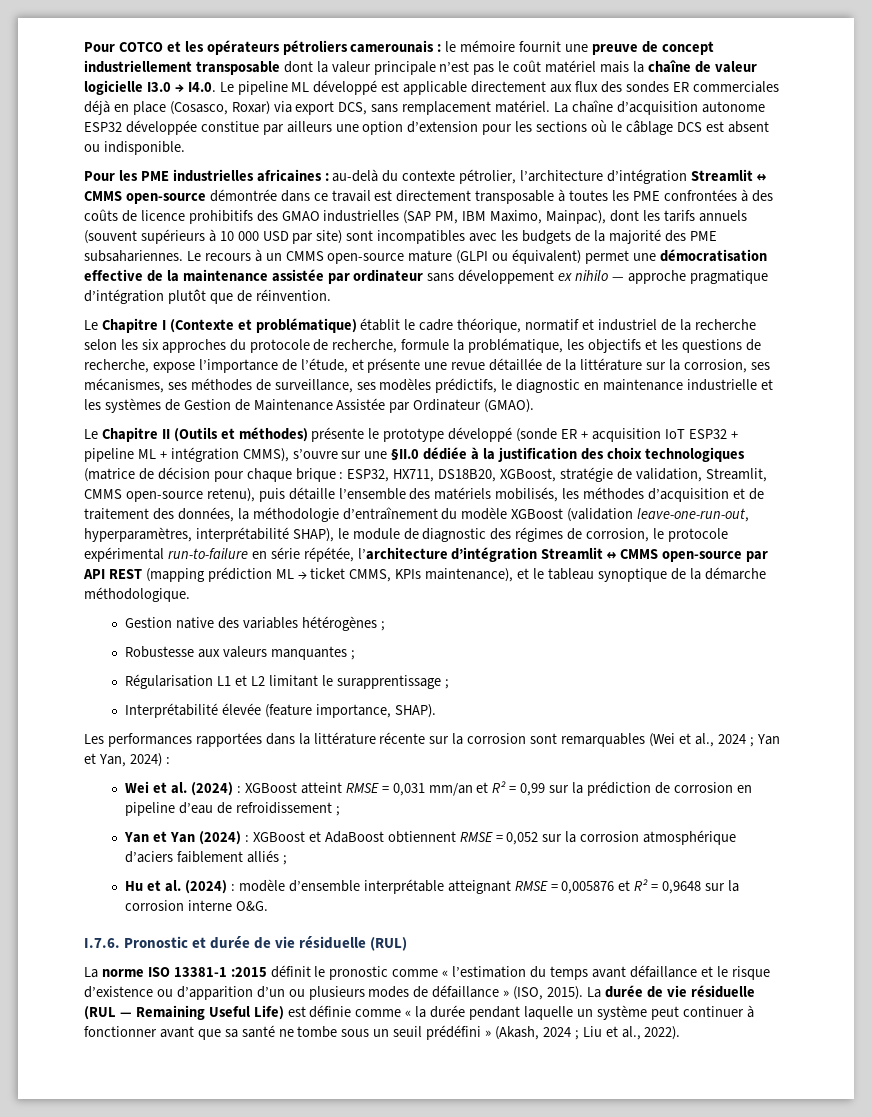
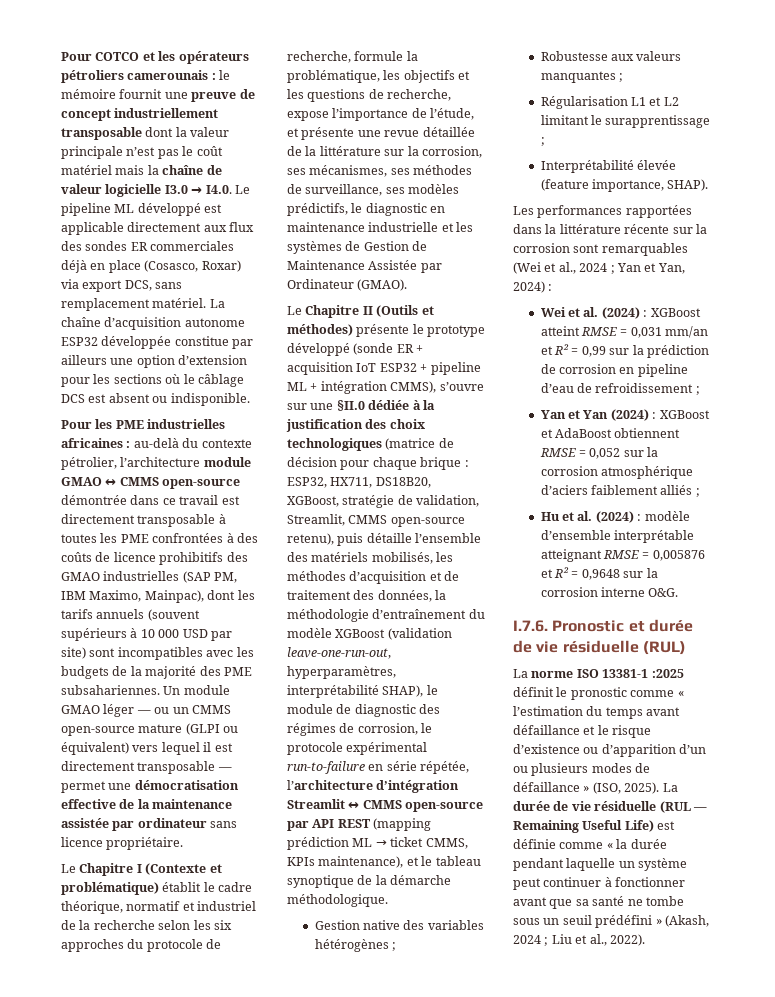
[607,169,753,184] d’intégration Streamlit -> [203,457,251,467] [61,477,102,486] module GMAO
[186,249,262,262] Le recours à -> [163,685,230,695] [61,704,170,717] Un module GMAO léger — ou
(582, 256) none -> [132,742,233,755] [61,761,232,774] vers lequel il est directement transposable —
[458,269,768,284] [84,289,331,304] développement ex nihilo — approche pragmatique d’intégration plutôt que de réinvention. -> [61,837,184,850] licence propriétaire.
[230,967,267,977] :2015 -> [651,669,684,678] :2025
[547,986,584,1000] 2015). -> [624,782,660,794] 2025).

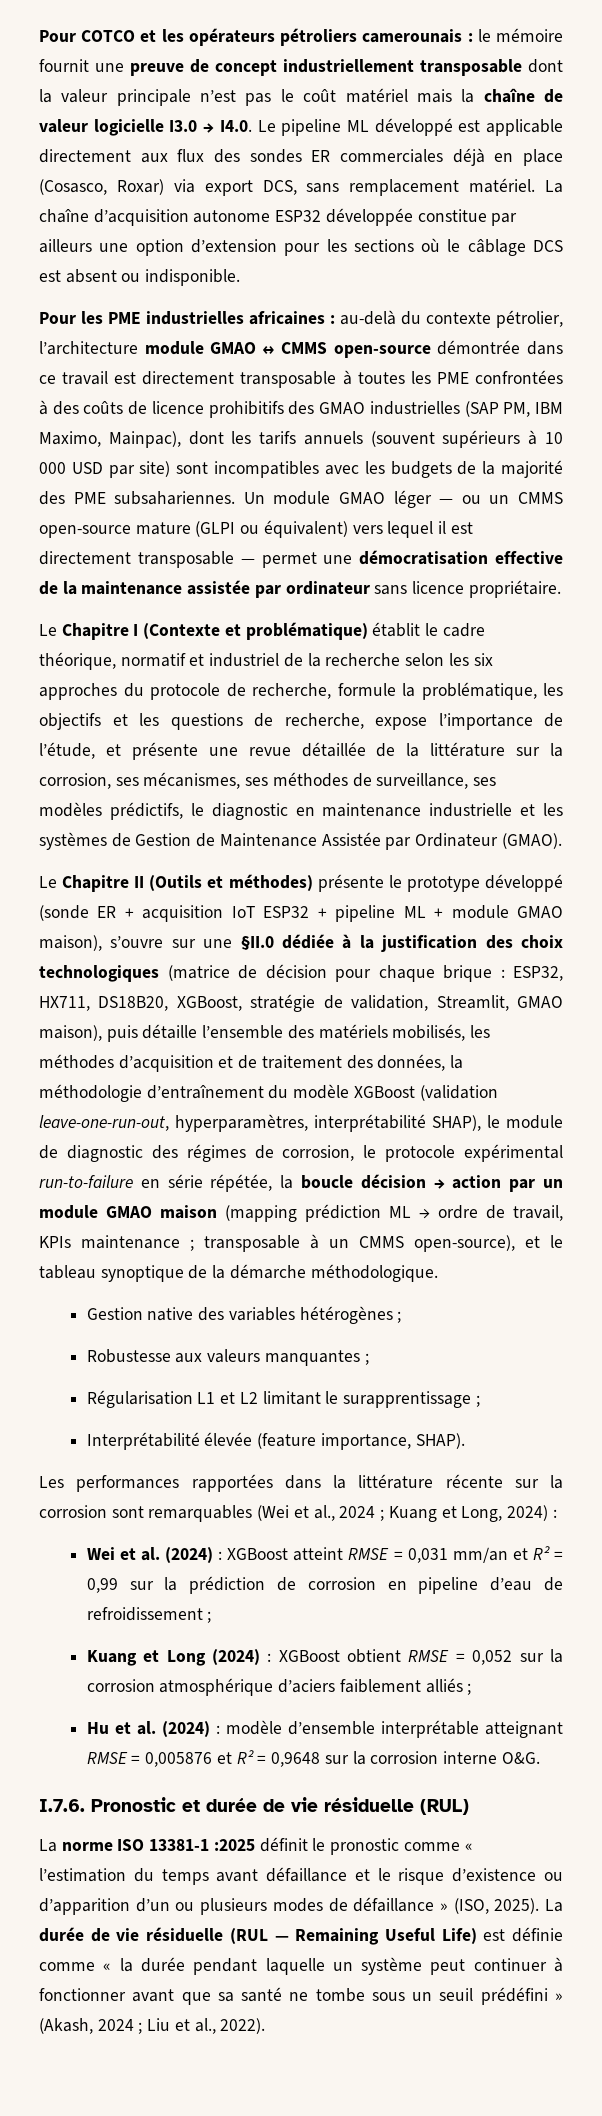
[320,381,437,394] intégration CMMS), -> [451,905,563,919] [39,935,102,951] module GMAO maison),
[348,515,465,527] [287,533,334,545] CMMS open-source retenu), -> [517,996,564,1008] [39,1025,102,1041] GMAO maison),
[287,780,460,793] [287,799,484,812] [287,818,432,831] [287,837,468,850] [287,856,404,868] l’architecture d’intégration Streamlit ↔ CMMS open-source par API REST (mapping prédiction ML → ticket CMMS, KPIs maintenance), -> [280,1174,563,1192] [39,1204,563,1222] [39,1234,515,1252] la boucle décision → action par un module GMAO maison (mapping prédiction ML → ordre de travail, KPIs maintenance ; transposable à un CMMS open-source),
[616,263,685,274] Yan et Yan, -> [388,1506,503,1522] Kuang et Long,
[540,409,710,421] [540,428,681,438] Yan et Yan (2024) : XGBoost et AdaBoost obtiennent -> [86,1649,402,1666] Kuang et Long (2024) : XGBoost obtient

